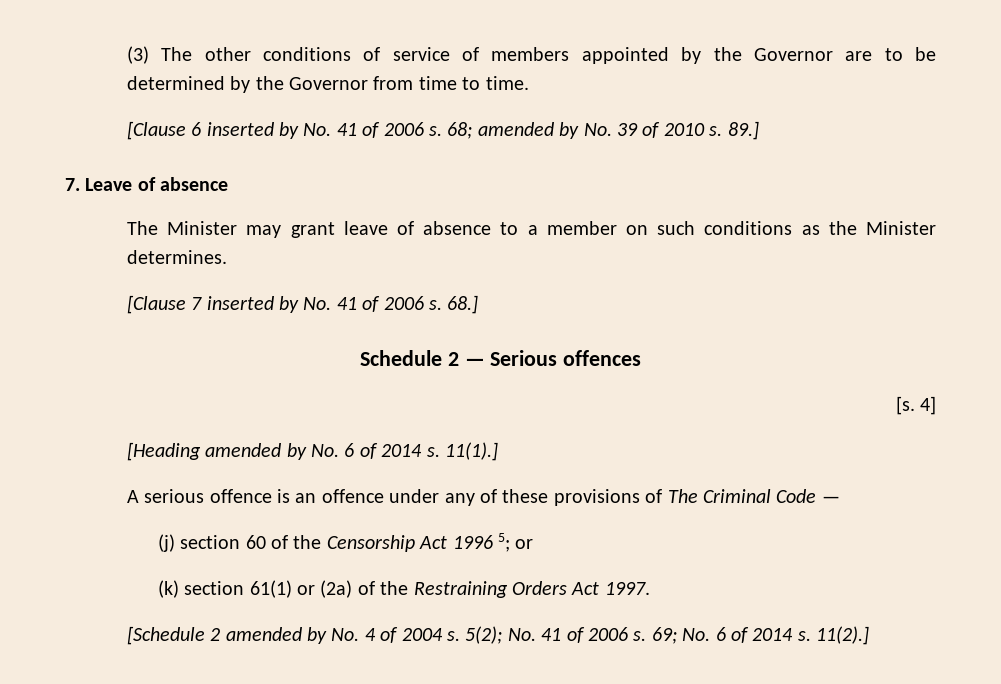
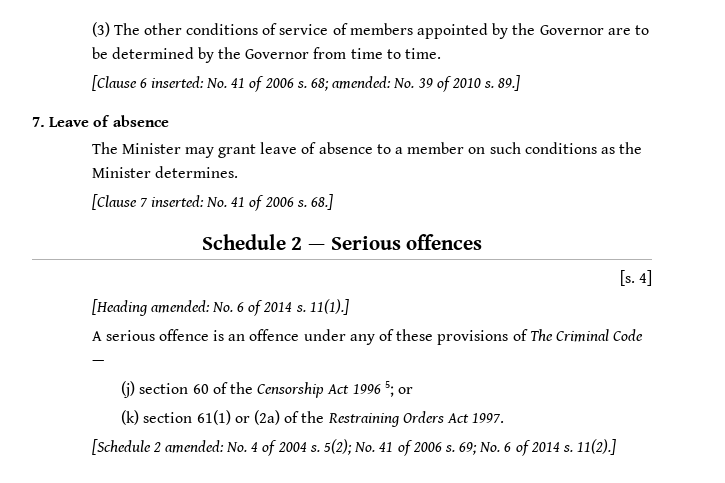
[206,122,300,139] inserted by -> [150,76,204,88] inserted:
[477,122,580,139] amended by -> [332,76,392,89] amended:
[206,296,300,313] inserted by -> [150,195,204,207] inserted:
[205,443,307,460] amended by -> [150,300,210,313] amended:
[225,627,328,644] amended by -> [164,440,224,453] amended:

